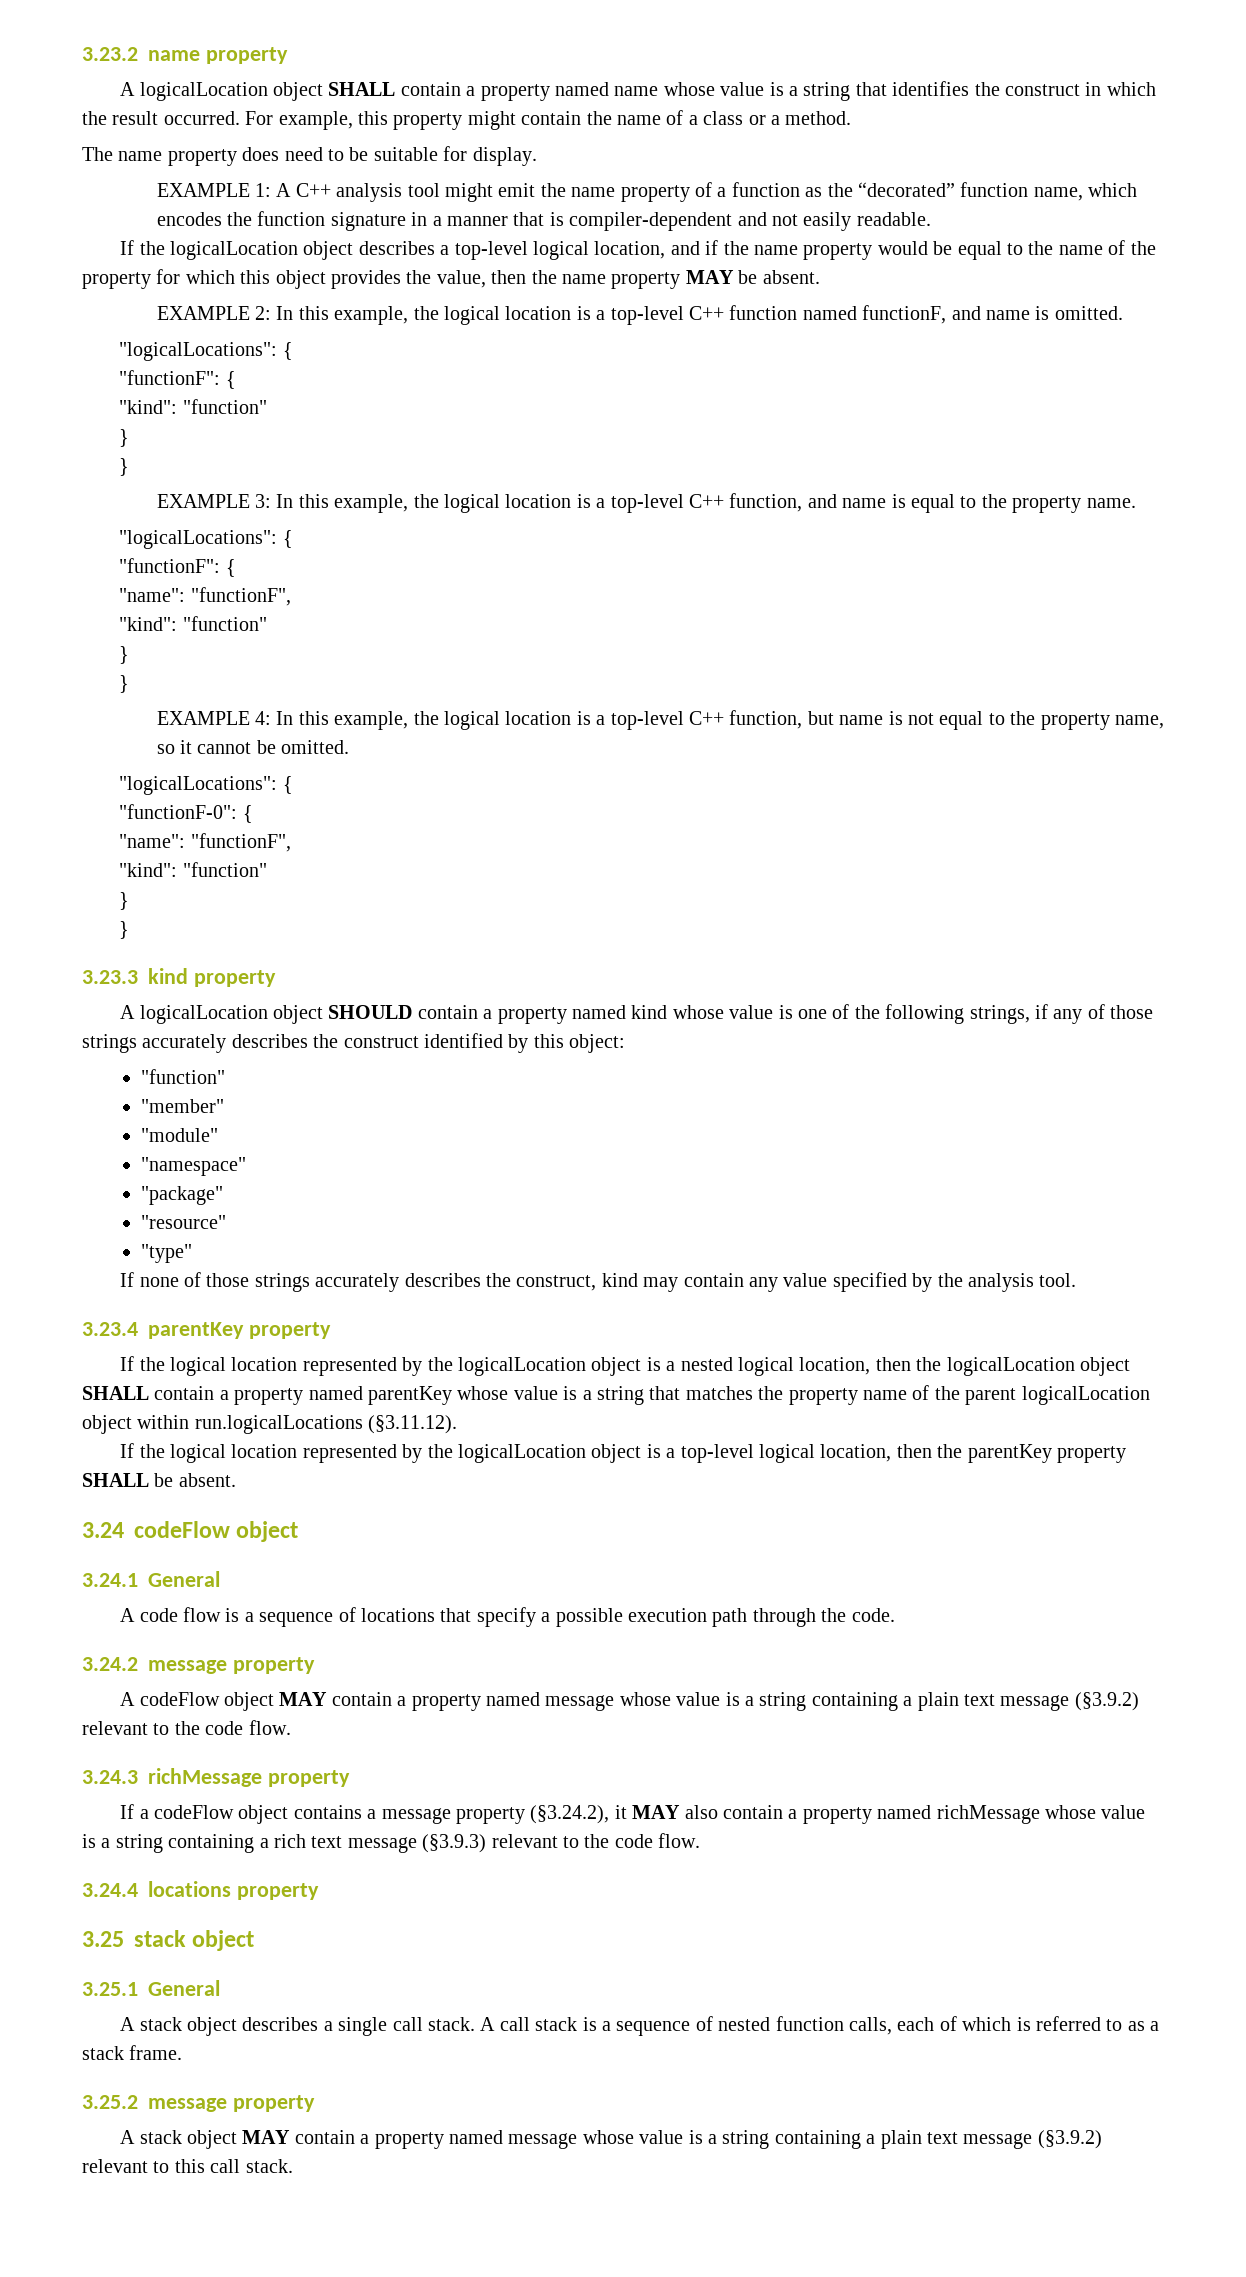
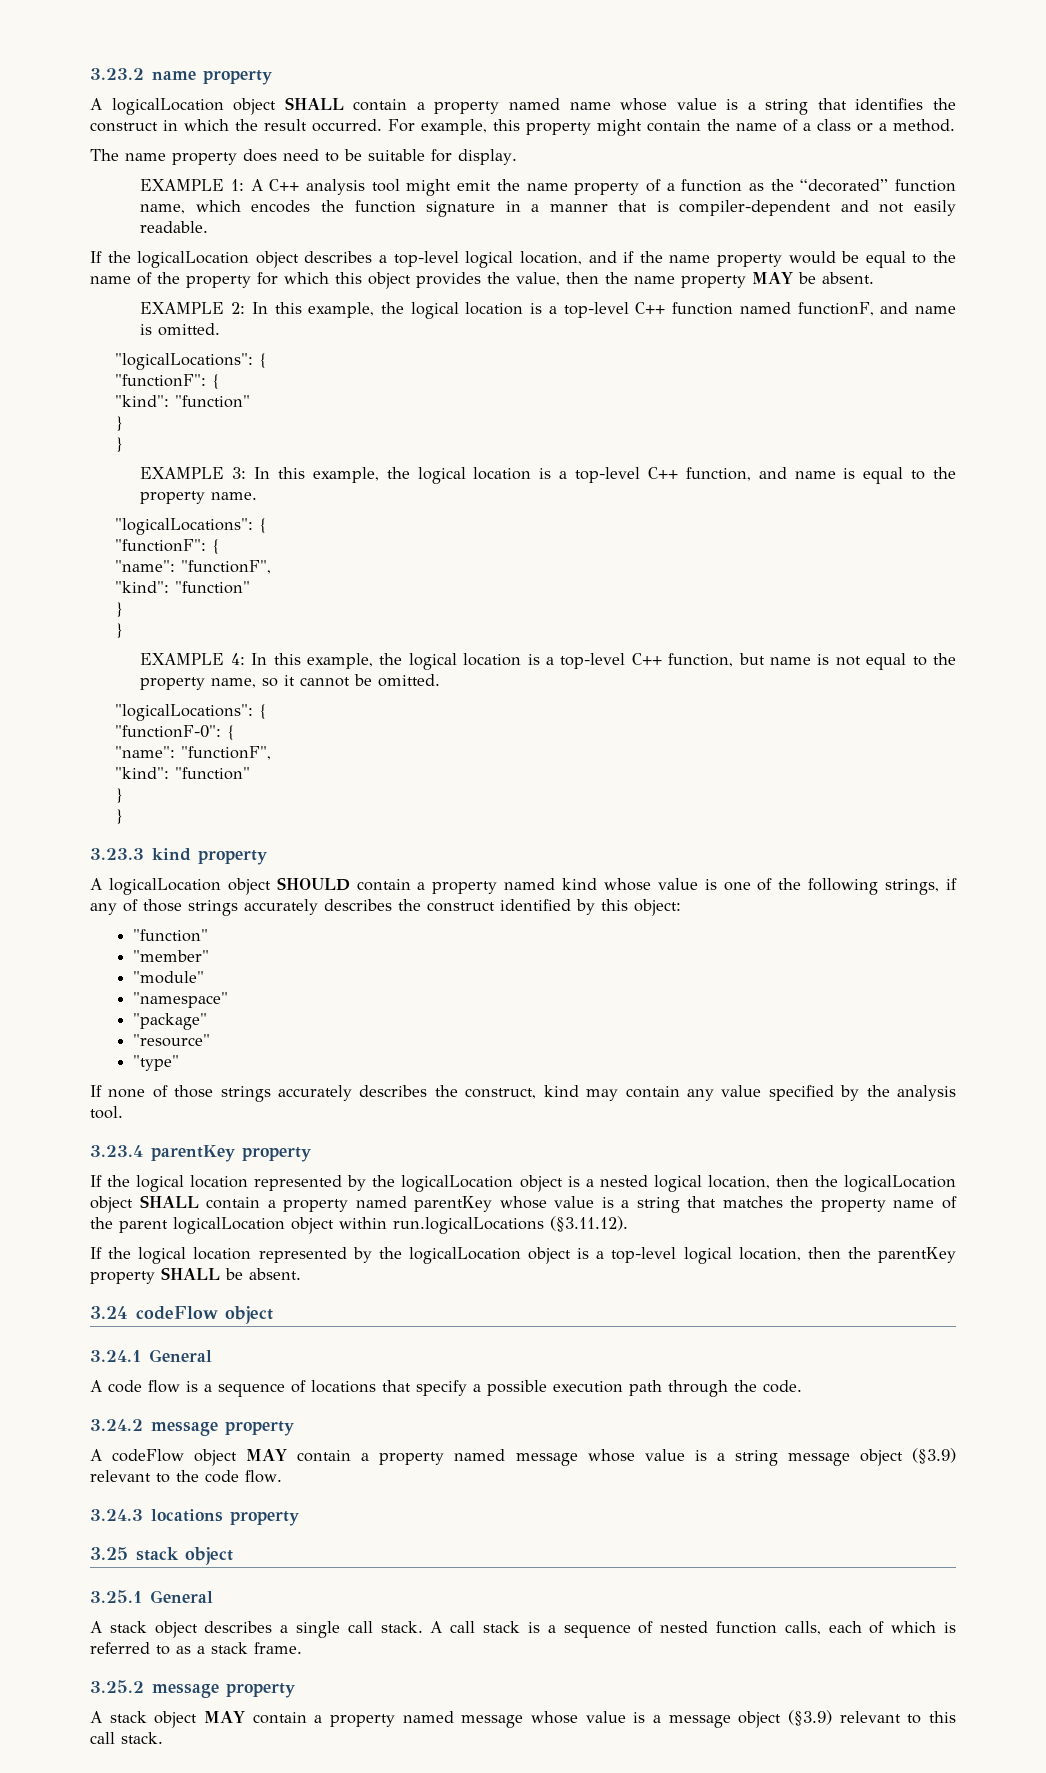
[811,1692,1139,1711] [82,1720,291,1735] [82,1768,350,1787] [120,1804,1146,1824] [82,1833,701,1853] [82,1883,138,1897] containing a plain text message (§3.9.2) relevant to the code flow. // 3.24.3 richMessage property // If a codeFlow object contains a message property (§3.24.2), it MAY also contain a property named richMessage whose value is a string containing a rich text message (§3.9.3) relevant to the code flow. // 3.24.4 -> [787,1448,956,1466] [90,1470,282,1483] [90,1509,143,1521] message object (§3.9) relevant to the code flow. // 3.24.3
[722,2130,1102,2149] string containing a plain text message (§3.9.2) -> [668,1710,832,1728] message object (§3.9)

